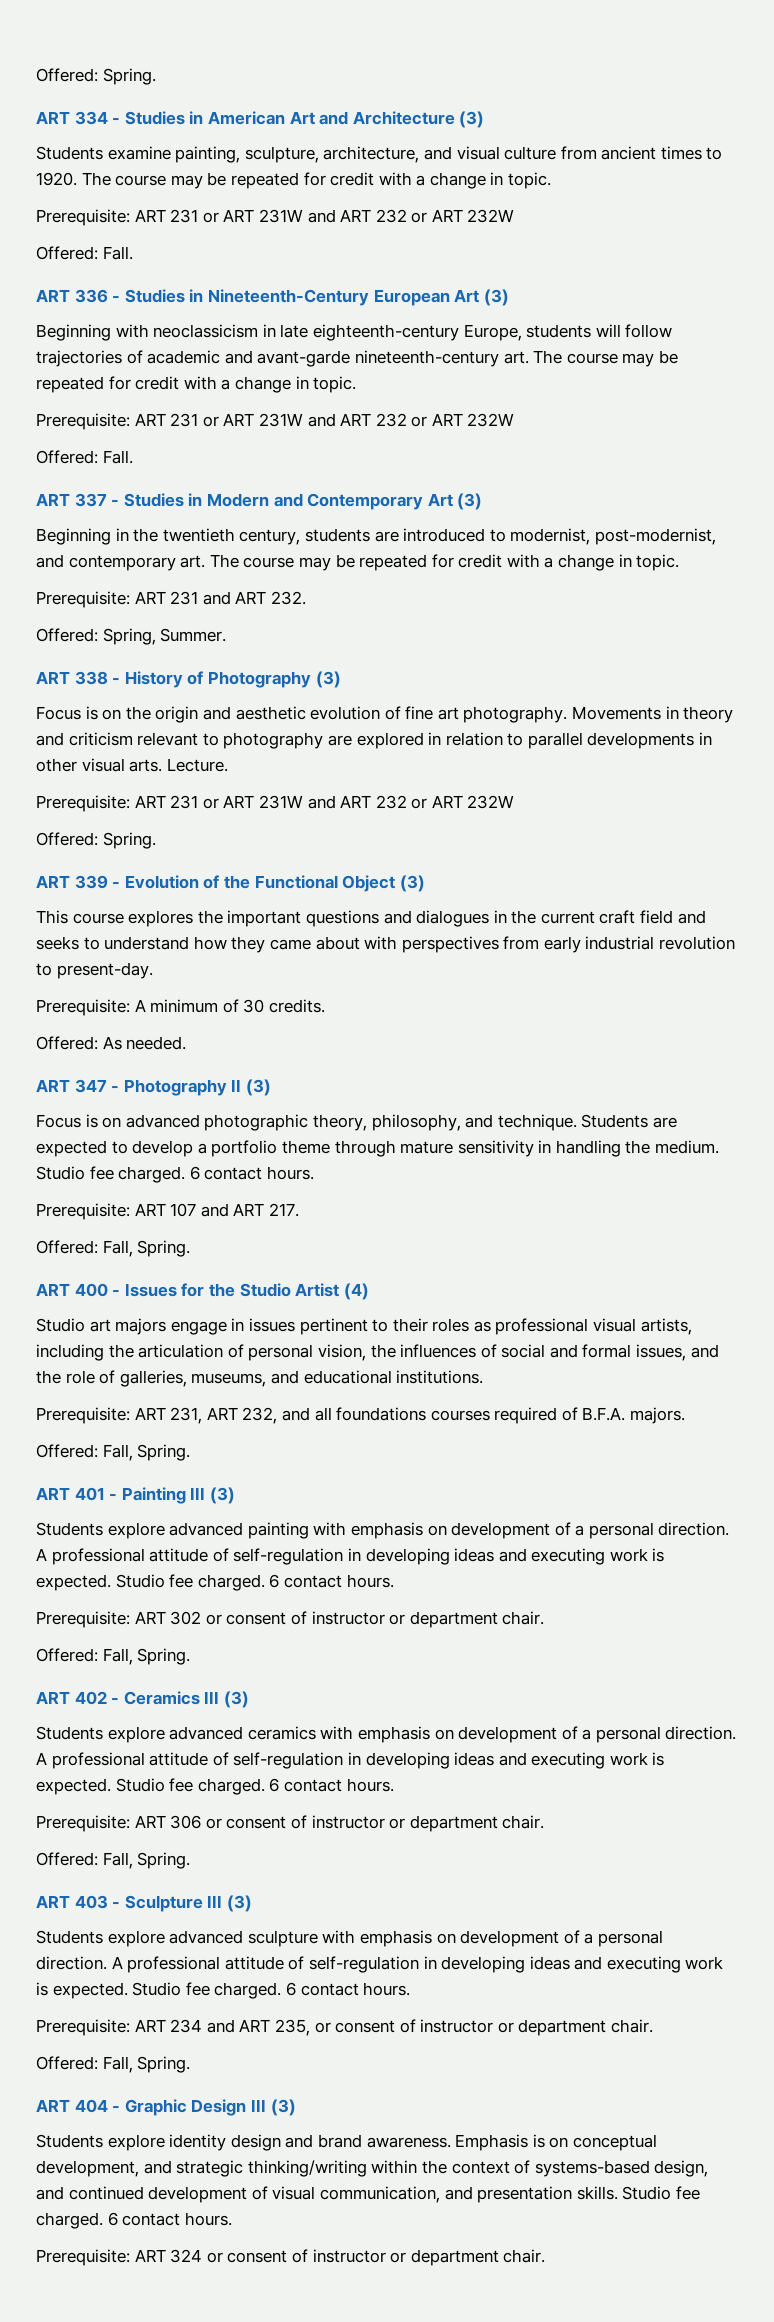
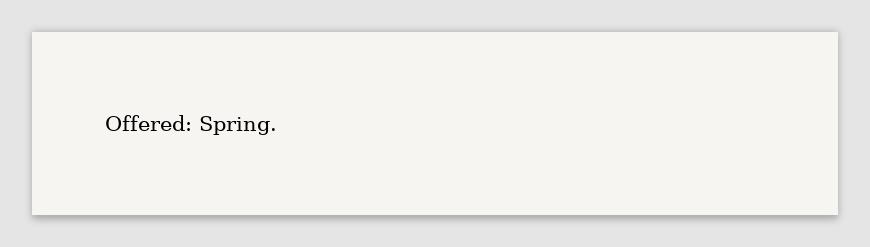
[36,68,156,85] [36,111,485,128] [36,146,723,163] [36,172,552,189] [36,209,515,226] [36,246,133,260] [36,289,509,306] [36,324,673,341] [36,350,678,367] [36,376,357,393] [36,413,515,430] [36,450,133,464] [36,493,483,510] [36,528,716,545] [36,554,680,571] [36,591,306,608] [36,628,227,645] [36,671,341,688] [36,706,734,723] [36,732,713,749] [36,758,228,772] [36,795,515,812] [36,832,156,849] [36,875,425,892] [36,910,706,927] [36,936,736,953] [36,962,153,979] [36,999,325,1016] [36,1036,187,1050] [36,1079,271,1096] [36,1114,677,1131] [36,1140,720,1157] [36,1166,314,1183] [36,1203,299,1220] [36,1240,191,1257] [36,1283,369,1300] [36,1318,692,1335] [36,1344,719,1361] [36,1370,484,1387] [36,1407,686,1424] [36,1444,191,1461] [36,1487,235,1504] [36,1522,730,1539] [36,1548,665,1565] [36,1574,394,1591] [36,1611,545,1628] [36,1648,191,1665] [36,1691,249,1708] [36,1726,737,1743] [36,1752,665,1769] [36,1778,394,1795] [36,1815,545,1832] [36,1852,191,1869] [36,1895,252,1912] [36,1930,663,1947] [36,1956,724,1973] [36,1982,411,1999] [36,2019,654,2036] [36,2056,191,2073] [36,2099,296,2116] [36,2134,657,2151] [36,2160,709,2177] [36,2186,700,2203] [36,2212,232,2229] [36,2249,546,2266] Offered: Spring. // ART 334 - Studies in American Art and Architecture (3) // Students examine painting, sculpture, architecture, and visual culture from ancient times to 1920. The course may be repeated for credit with a change in topic. // Prerequisite: ART 231 or ART 231W and ART 232 or ART 232W // Offered: Fall. // ART 336 - Studies in Nineteenth-Century European Art (3) // Beginning with neoclassicism in late eighteenth-century Europe, students will follow trajectories of academic and avant-garde nineteenth-century art. The course may be repeated for credit with a change in topic. // Prerequisite: ART 231 or ART 231W and ART 232 or ART 232W // Offered: Fall. // ART 337 - Studies in Modern and Contemporary Art (3) // Beginning in the twentieth century, students are introduced to modernist, post-modernist, and contemporary art. The course may be repeated for credit with a change in topic. // Prerequisite: ART 231 and ART 232. // Offered: Spring, Summer. // ART 338 - History of Photography (3) // Focus is on the origin and aesthetic evolution of fine art photography. Movements in theory and criticism relevant to photography are explored in relation to parallel developments in other visual arts. Lecture. // Prerequisite: ART 231 or ART 231W and ART 232 or ART 232W // Offered: Spring. // ART 339 - Evolution of the Functional Object (3) // This course explores the important questions and dialogues in the current craft field and seeks to understand how they came about with perspectives from early industrial revolution to present-day. // Prerequisite: A minimum of 30 credits. // Offered: As needed. // ART 347 - Photography II (3) // Focus is on advanced photographic theory, philosophy, and technique. Students are expected to develop a portfolio theme through mature sensitivity in handling the medium. Studio fee charged. 6 contact hours. // Prerequisite: ART 107 and ART 217. // Offered: Fall, Spring. // ART 400 - Issues for the Studio Artist (4) // Studio art majors engage in issues pertinent to their roles as professional visual artists, including the articulation of personal vision, the influences of social and formal issues, and the role of galleries, museums, and educational institutions. // Prerequisite: ART 231, ART 232, and all foundations courses required of B.F.A. majors. // Offered: Fall, Spring. // ART 401 - Painting III (3) // Students explore advanced painting with emphasis on development of a personal direction. A professional attitude of self-regulation in developing ideas and executing work is expected. Studio fee charged. 6 contact hours. // Prerequisite: ART 302 or consent of instructor or department chair. // Offered: Fall, Spring. // ART 402 - Ceramics III (3) // Students explore advanced ceramics with emphasis on development of a personal direction. A professional attitude of self-regulation in developing ideas and executing work is expected. Studio fee charged. 6 contact hours. // Prerequisite: ART 306 or consent of instructor or department chair. // Offered: Fall, Spring. // ART 403 - Sculpture III (3) // Students explore advanced sculpture with emphasis on development of a personal direction. A professional attitude of self-regulation in developing ideas and executing work is expected. Studio fee charged. 6 contact hours. // Prerequisite: ART 234 and ART 235, or consent of instructor or department chair. // Offered: Fall, Spring. // ART 404 - Graphic Design III (3) // Students explore identity design and brand awareness. Emphasis is on conceptual development, and strategic thinking/writing within the context of systems-based design, and continued development of visual communication, and presentation skills. Studio fee charged. 6 contact hours. // Prerequisite: ART 324 or consent of instructor or department chair. -> [105,115,277,135] Offered: Spring.

